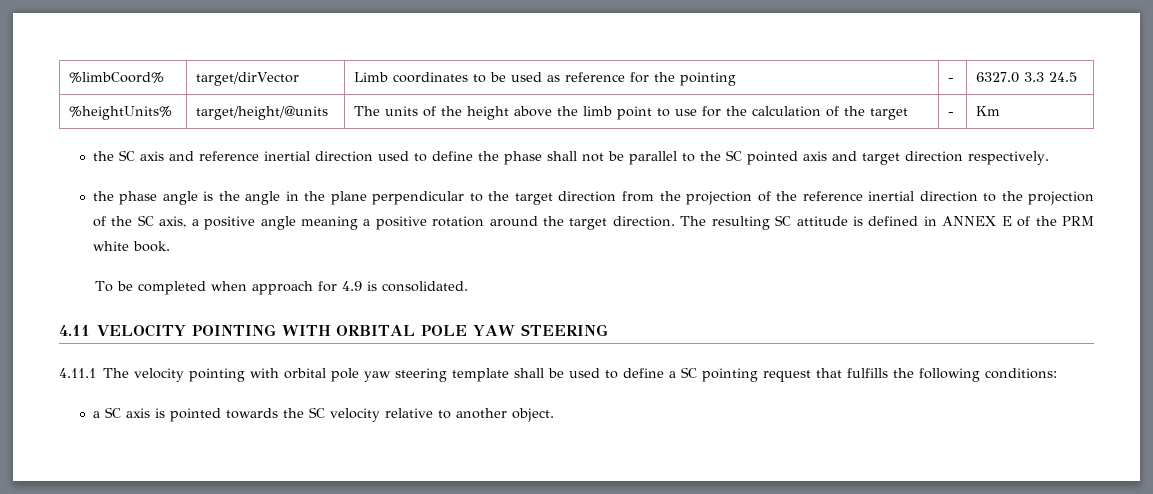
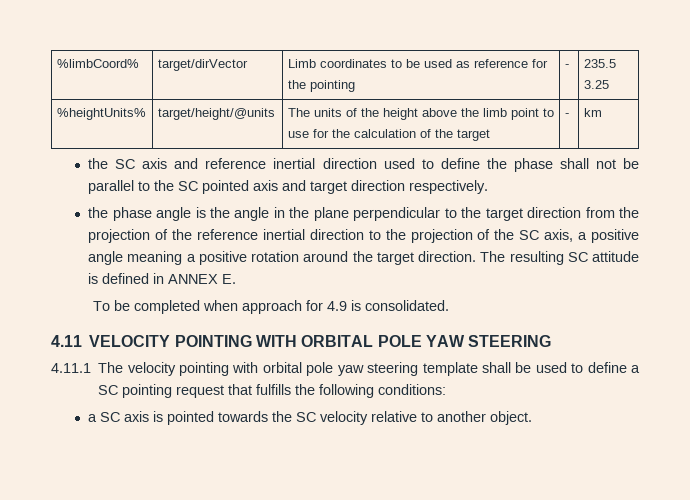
[976,72,1078,83] 6327.0 3.3 24.5 -> [583,59,616,68] [583,80,609,89] 235.5 3.25
[976,106,1001,116] Km -> [583,108,602,117] km
[1001,216,1094,227] [92,241,170,252] E of the PRM white book. -> [222,274,237,284] E.

